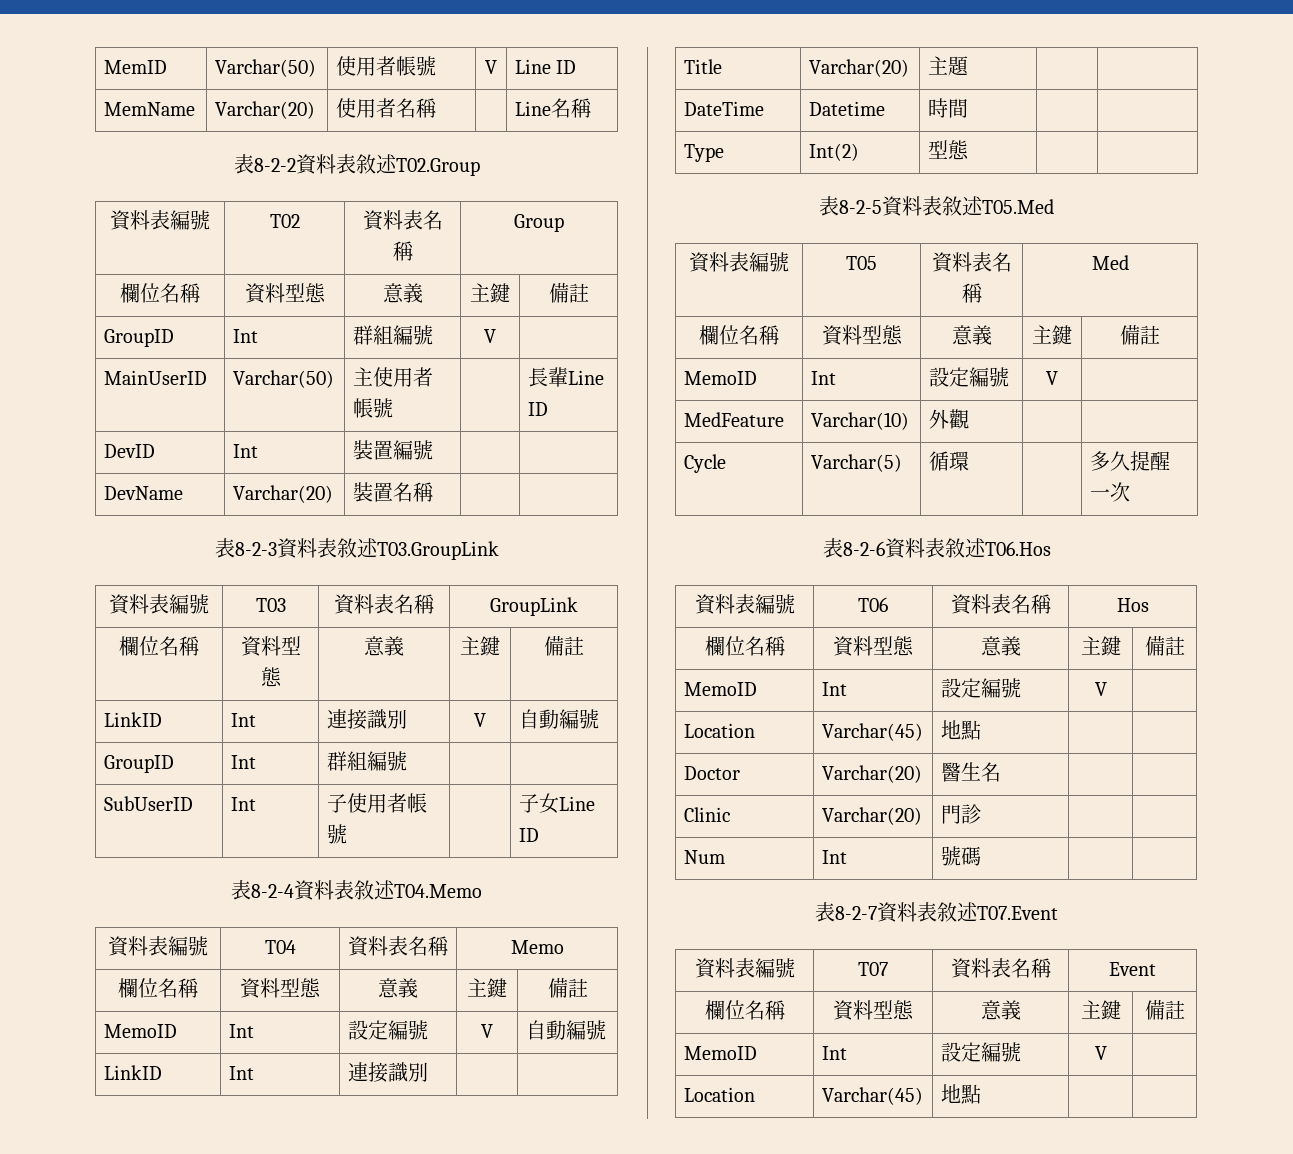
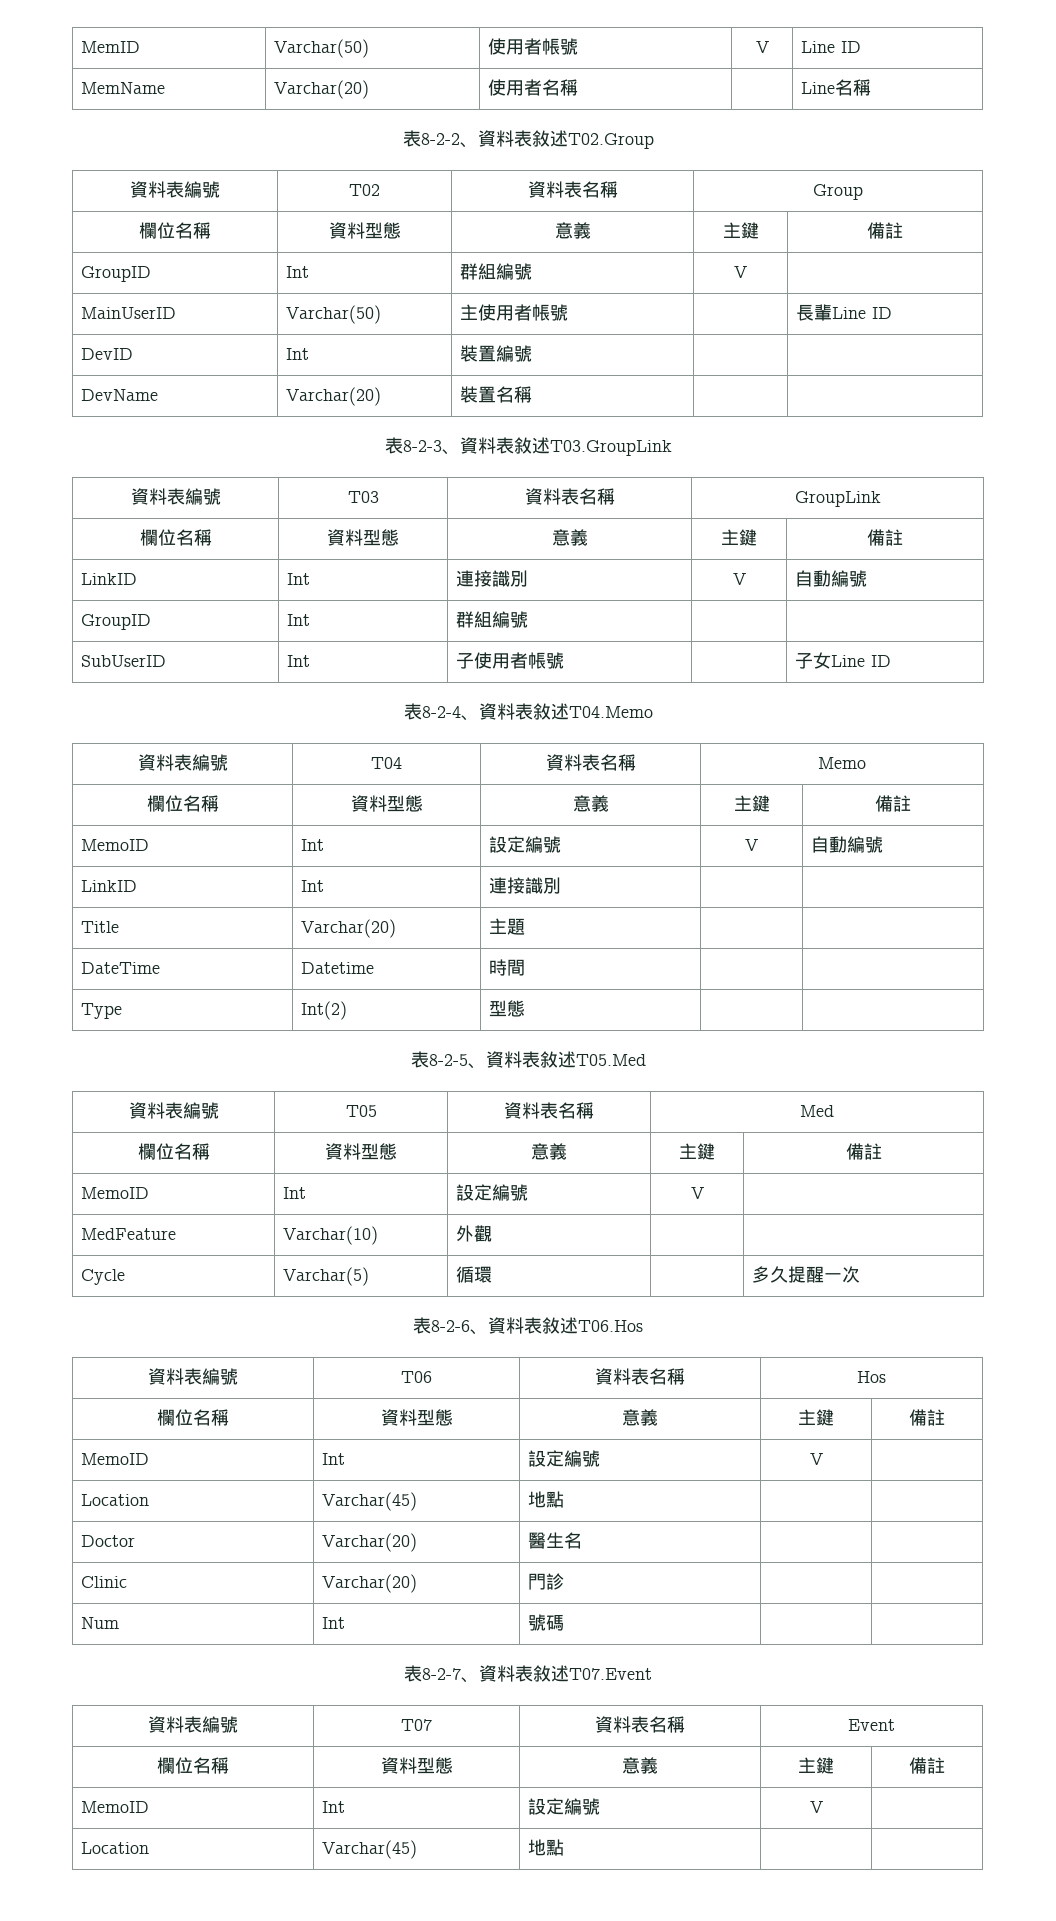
(296, 165) none -> [459,142,478,148] 、
(277, 549) none -> [441,449,460,455] 、
(294, 891) none -> [460,715,479,721] 、
(882, 207) none -> [467,1063,486,1069] 、
(885, 548) none -> [470,1329,488,1335] 、
(877, 913) none -> [461,1677,479,1683] 、

